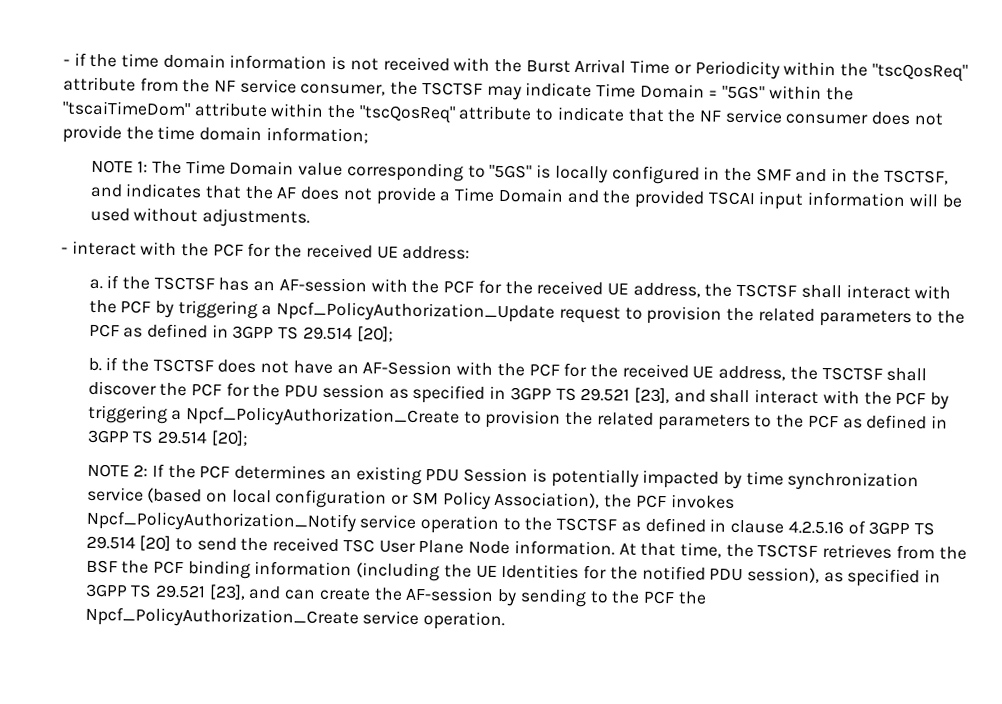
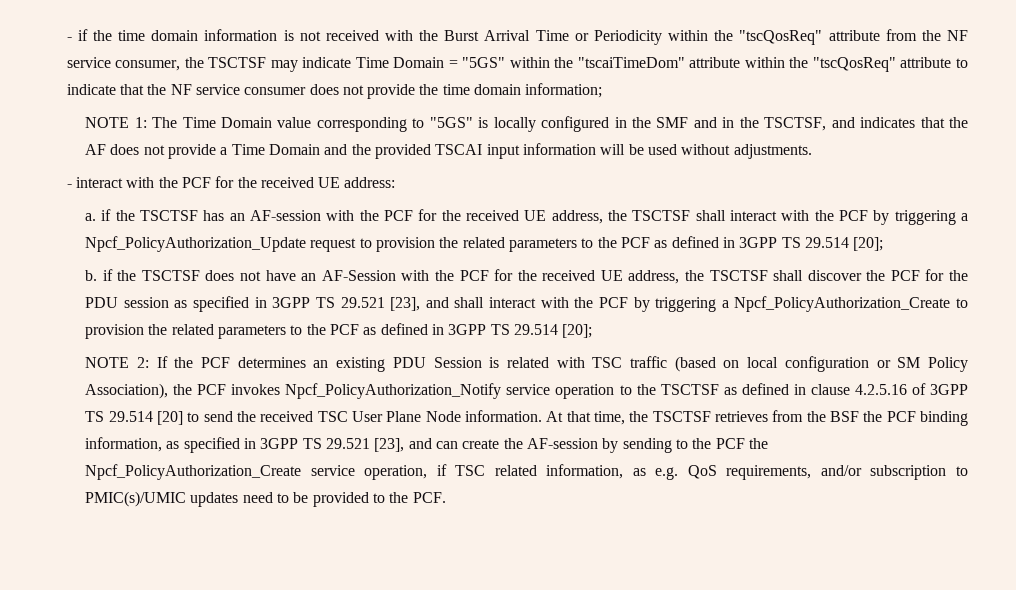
[550,468,920,492] [86,486,144,502] potentially impacted by time synchronization service -> [506,356,668,368] related with TSC traffic
[254,560,820,583] information (including the UE Identities for the notified PDU session), -> [85,437,163,452] information,
[423,611,506,631] operation. -> [364,464,969,480] [85,491,446,507] operation, if TSC related information, as e.g. QoS requirements, and/or subscription to PMIC(s)/UMIC updates need to be provided to the PCF.

